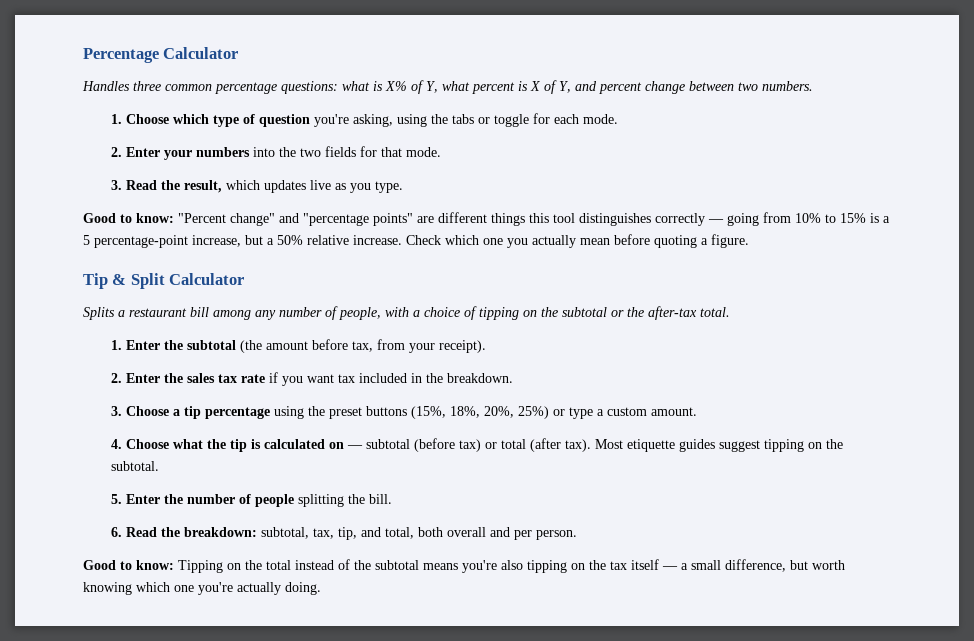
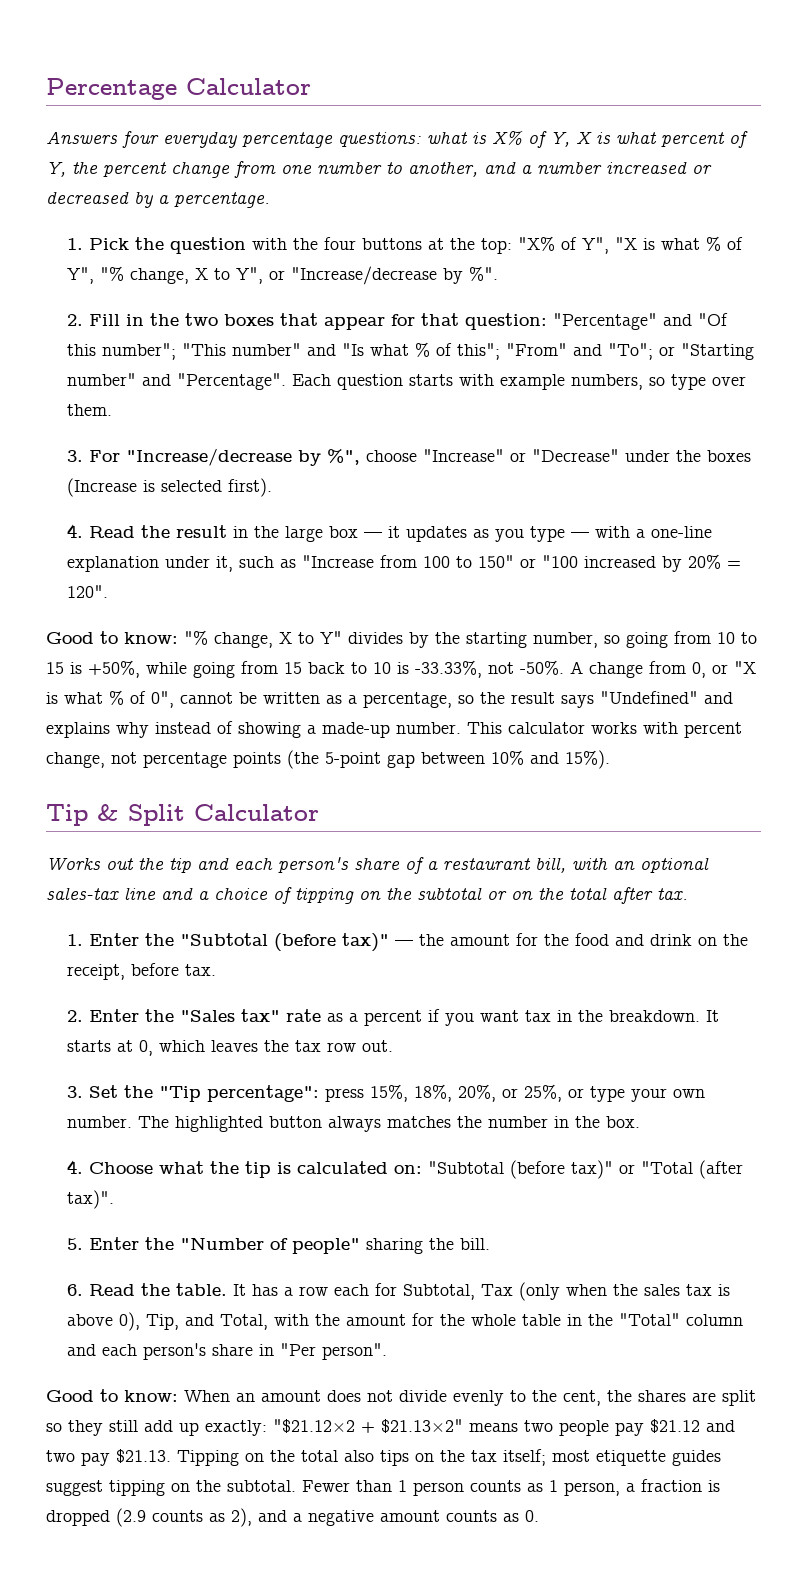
[82,81,212,91] Handles three common -> [46,131,237,148] Answers four everyday
[442,80,597,94] what percent is X of Y, and -> [576,131,748,148] [46,161,98,177] X is what percent of Y, the
[689,81,813,91] [110,113,618,127] [110,146,441,160] [110,180,403,193] [83,212,890,226] [83,234,749,248] [83,273,245,289] [83,306,409,320] between two numbers. // 1. Choose which type of question you're asking, using the tabs or toggle for each mode. // 2. Enter your numbers into the two fields for that mode. // 3. Read the result, which updates live as you type. // Good to know: "Percent change" and "percentage points" are different things this tool distinguishes correctly — going from 10% to 15% is a 5 percentage-point increase, but a 50% relative increase. Check which one you actually mean before quoting a figure. // Tip & Split Calculator // Splits a restaurant bill among any number of people, with -> [234,161,712,178] [46,191,270,208] [67,236,744,254] [67,266,499,285] [67,313,729,330] [67,342,755,360] [67,373,747,390] [67,404,113,416] [67,448,752,466] [67,478,273,497] [67,524,713,542] [67,554,742,572] [67,585,109,598] [46,630,757,648] [46,660,756,678] [46,690,733,708] [46,721,742,738] [46,750,610,769] [46,804,319,826] [46,857,709,874] [46,887,193,901] from one number to another, and a number increased or decreased by a percentage. // 1. Pick the question with the four buttons at the top: "X% of Y", "X is what % of Y", "% change, X to Y", or "Increase/decrease by %". // 2. Fill in the two boxes that appear for that question: "Percentage" and "Of this number"; "This number" and "Is what % of this"; "From" and "To"; or "Starting number" and "Percentage". Each question starts with example numbers, so type over them. // 3. For "Increase/decrease by %", choose "Increase" or "Decrease" under the boxes (Increase is selected first). // 4. Read the result in the large box — it updates as you type — with a one-line explanation under it, such as "Increase from 100 to 150" or "100 increased by 20% = 120". // Good to know: "% change, X to Y" divides by the starting number, so going from 10 to 15 is +50%, while going from 15 back to 10 is -33.33%, not -50%. A change from 0, or "X is what % of 0", cannot be written as a percentage, so the result says "Undefined" and explains why instead of showing a made-up number. This calculator works with percent change, not percentage points (the 5-point gap between 10% and 15%). // Tip & Split Calculator // Works out the tip and each person's share of a restaurant bill, with an optional sales-tax line and
[627,306,730,320] [110,339,486,353] [110,373,265,383] the after-tax total. // 1. Enter the subtotal (the amount before tax, from your receipt). // 2. Enter the sales tax rate -> [511,887,688,904] [67,933,749,952] [67,963,217,980] [67,1009,423,1026] on the total after tax. // 1. Enter the "Subtotal (before tax)" — the amount for the food and drink on the receipt, before tax. // 2. Enter the "Sales tax" rate as a percent
[358,373,407,383] included -> (552, 1016) none
[110,406,697,419] // 3. Choose a tip percentage using the preset buttons (15%, 18%, 20%, 25%) or type a custom amount. -> [706,1010,720,1022] [67,1040,394,1056] [67,1084,706,1102] [67,1116,641,1132] It starts at 0, which leaves the tax row out. // 3. Set the "Tip percentage": press 15%, 18%, 20%, or 25%, or type your own number. The highlighted button always matches the number in the box.
[328,438,623,452] on — subtotal (before tax) or total (after tax). Most -> [394,1160,744,1179] [67,1190,115,1209] [67,1237,491,1254] [67,1282,731,1301] [67,1312,744,1331] [67,1343,388,1360] [46,1389,756,1406] [46,1419,735,1436] [46,1449,590,1466] on: "Subtotal (before tax)" or "Total (after tax)". // 5. Enter the "Number of people" sharing the bill. // 6. Read the table. It has a row each for Subtotal, Tax (only when the sales tax is above 0), Tip, and Total, with the amount for the whole table in the "Total" column and each person's share in "Per person". // Good to know: When an amount does not divide evenly to the cent, the shares are split so they still add up exactly: "$21.12×2 + $21.13×2" means two people pay $21.12 and two pay $21.13. Tipping on the total also tips on the tax itself; most
[110,494,392,507] [110,527,577,540] [83,559,845,573] [83,582,321,595] // 5. Enter the number of people splitting the bill. // 6. Read the breakdown: subtotal, tax, tip, and total, both overall and per person. // Good to know: Tipping on the total instead of the subtotal means you're also tipping on the tax itself — a small difference, but worth knowing which one you're actually doing. -> [302,1479,720,1496] [46,1508,539,1527] Fewer than 1 person counts as 1 person, a fraction is dropped (2.9 counts as 2), and a negative amount counts as 0.

